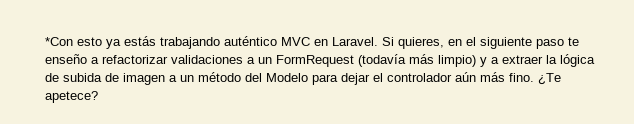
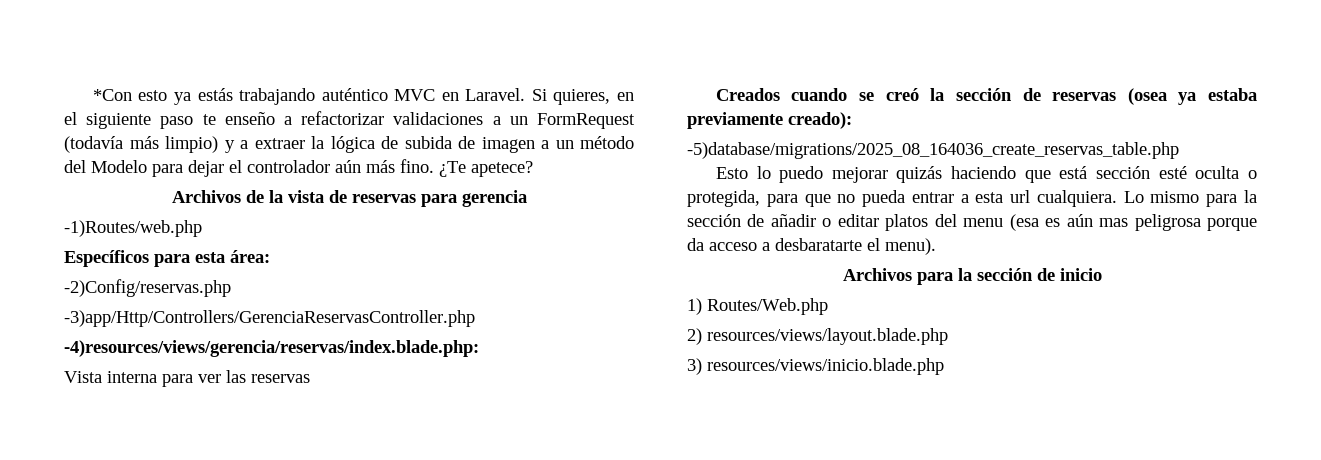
(98, 97) none -> [171,190,527,207] [64,220,202,237] [64,250,270,267] [64,279,231,297] [64,310,475,327] [64,340,479,357] [64,370,310,387] [715,88,1257,105] [687,112,852,129] [687,142,1179,159] [715,166,1257,183] [687,190,1257,207] [687,214,1257,231] [687,238,936,255] [842,268,1102,285] [687,298,828,315] [687,328,948,345] [687,358,944,375] // Archivos de la vista de reservas para gerencia // -1)Routes/web.php // Específicos para esta área: // -2)Config/reservas.php // -3)app/Http/Controllers/GerenciaReservasController.php // -4)resources/views/gerencia/reservas/index.blade.php: // Vista interna para ver las reservas // Creados cuando se creó la sección de reservas (osea ya estaba previamente creado): // -5)database/migrations/2025_08_164036_create_reservas_table.php // Esto lo puedo mejorar quizás haciendo que está sección esté oculta o protegida, para que no pueda entrar a esta url cualquiera. Lo mismo para la sección de añadir o editar platos del menu (esa es aún mas peligrosa porque da acceso a desbaratarte el menu). // Archivos para la sección de inicio // 1) Routes/Web.php // 2) resources/views/layout.blade.php // 3) resources/views/inicio.blade.php

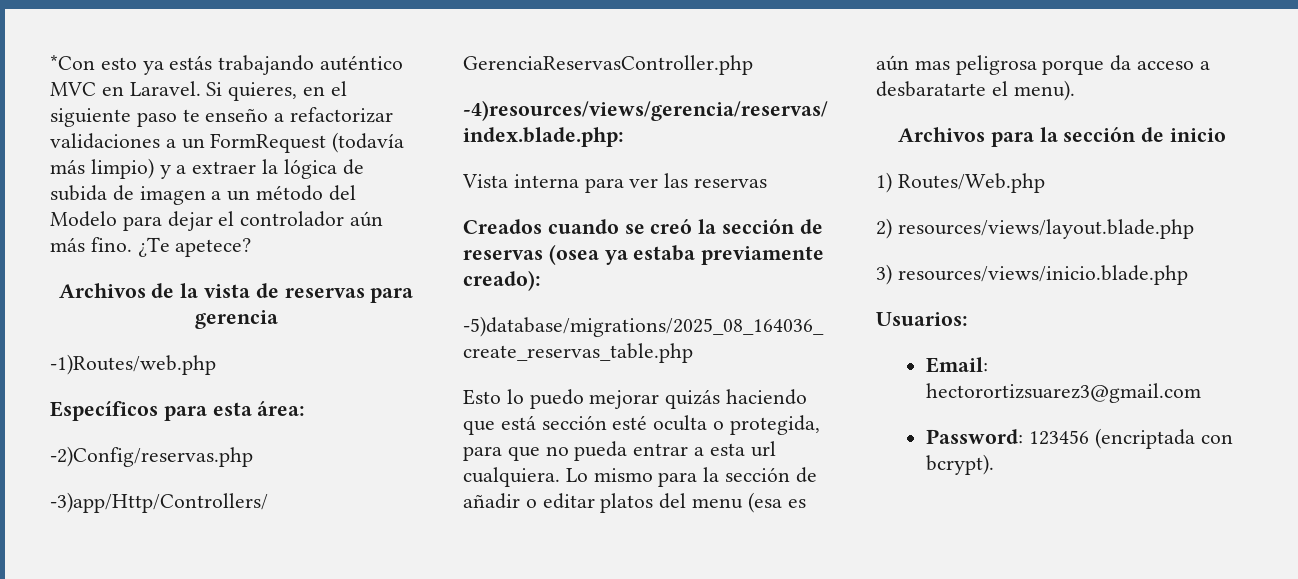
(944, 366) none -> [876,312,968,326] [926,357,989,373] [926,383,1202,403] [926,428,1233,449] [926,454,995,475] // Usuarios: // Email: hectorortizsuarez3@gmail.com // Password: 123456 (encriptada con bcrypt).

